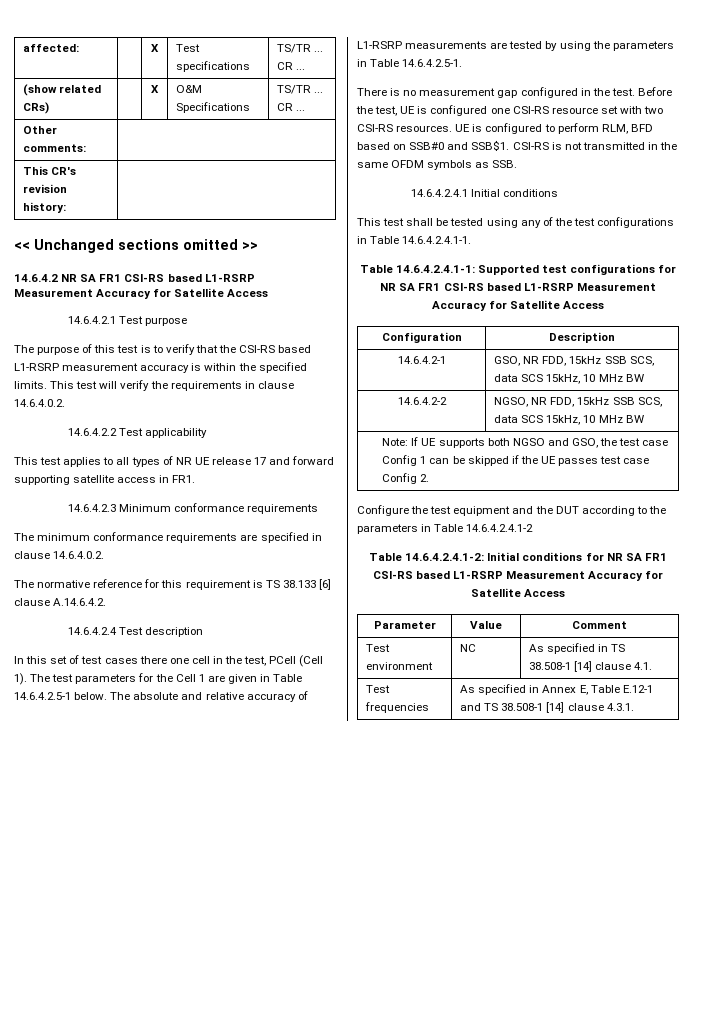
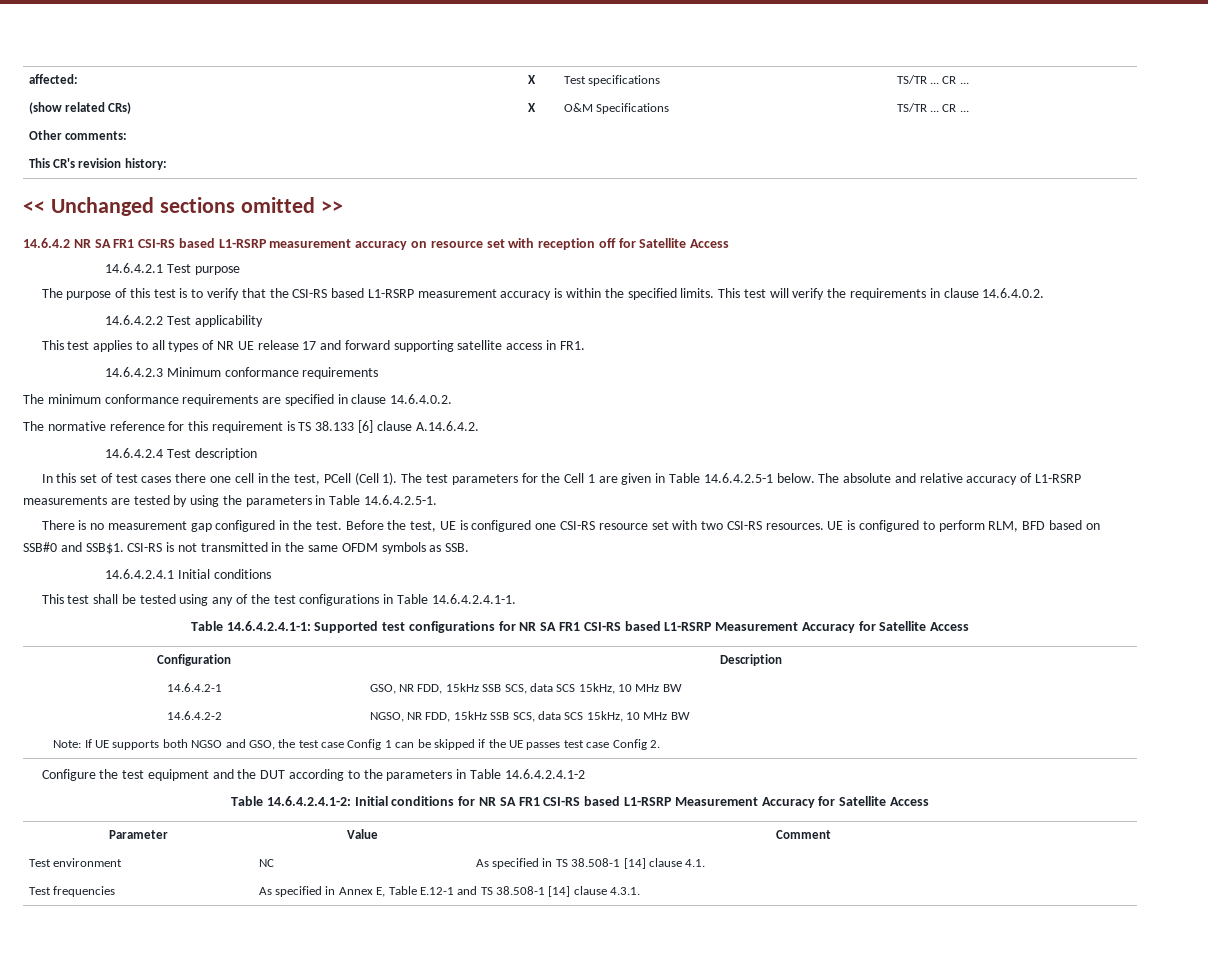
[14,289,152,299] Measurement Accuracy -> [269,238,616,250] measurement accuracy on resource set with reception off

